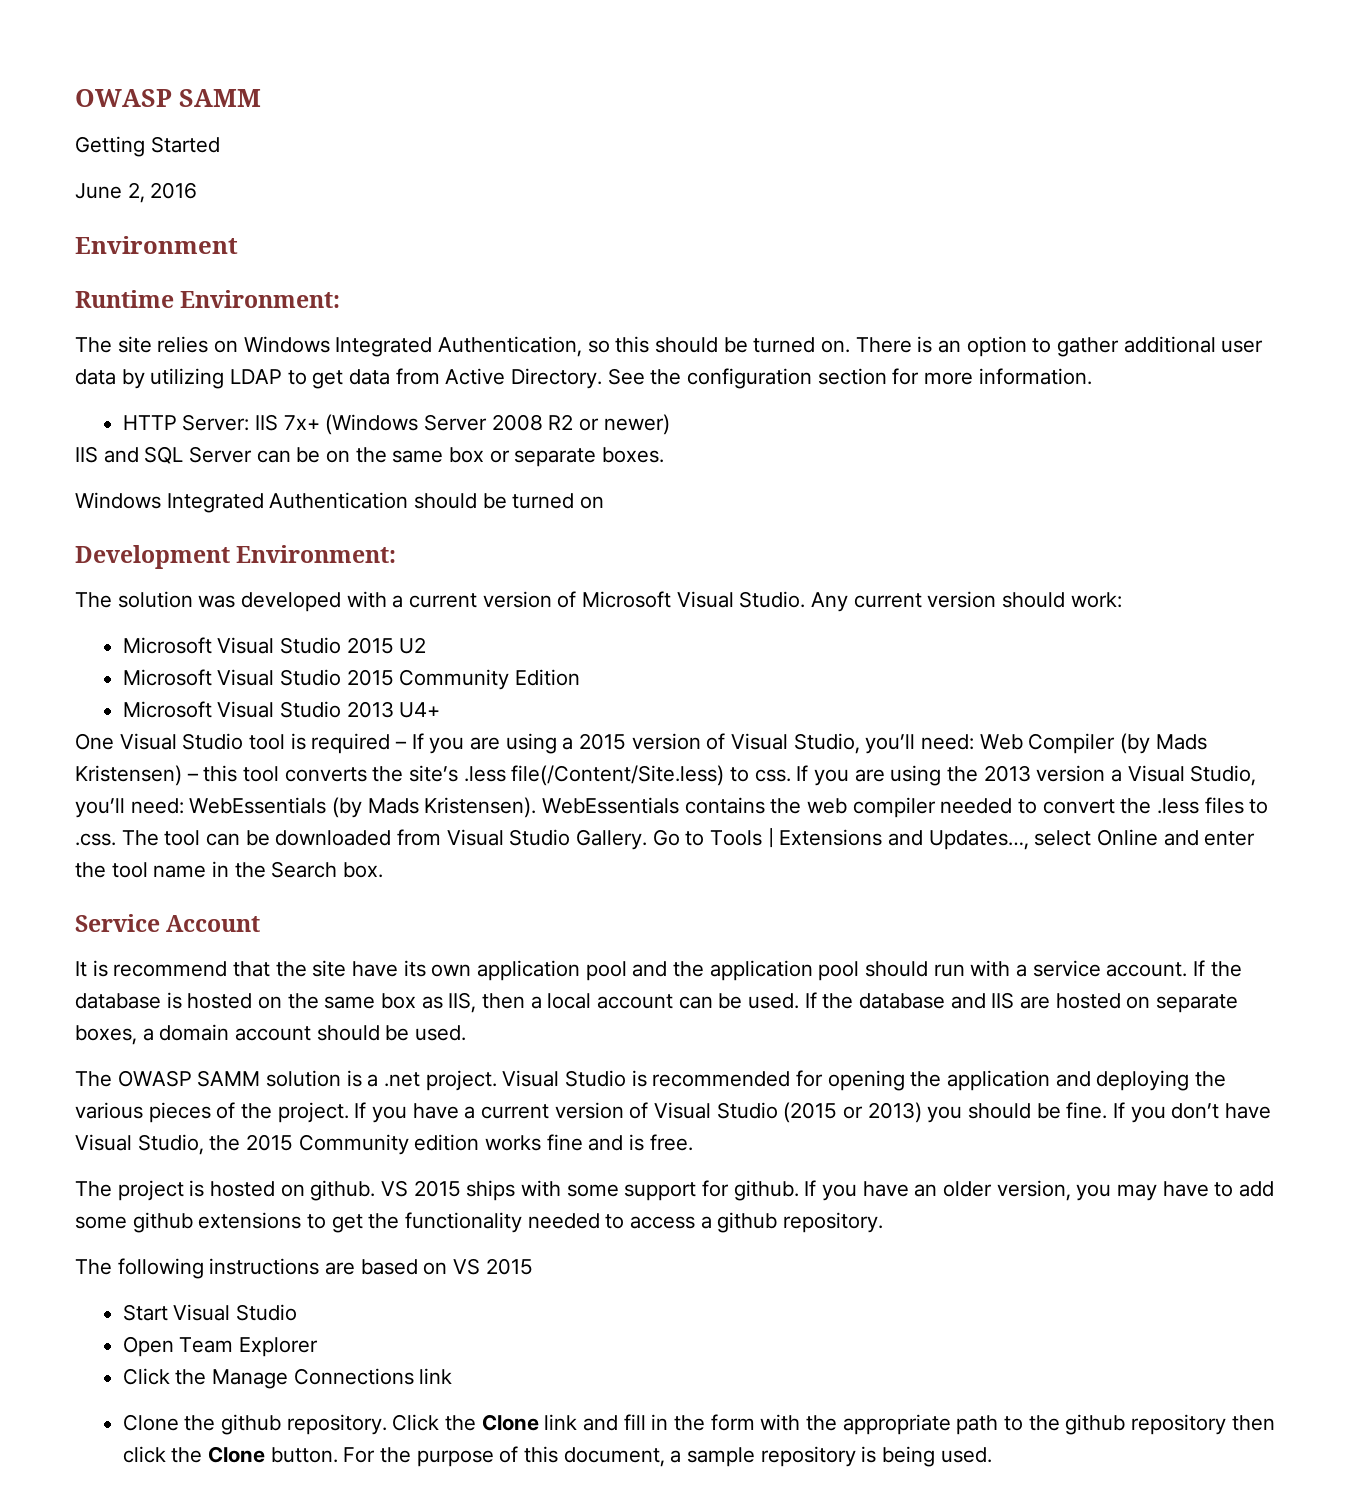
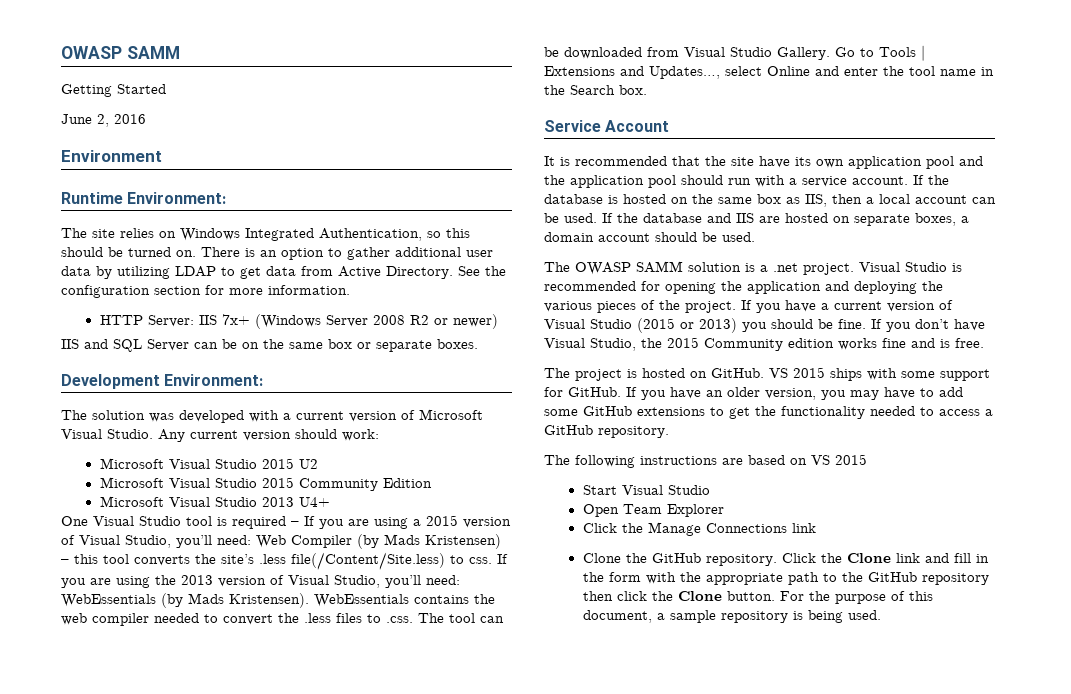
[75,492,605,513] // Windows Integrated Authentication should be turned on -> (478, 344) none
[1111,769,1123,782] a -> [270,575,284,585] of
[113,961,228,977] recommend -> [575,156,667,166] recommended
[310,1180,376,1201] github. -> [711,368,764,378] GitHub.
[733,1180,799,1201] github. -> [568,387,621,397] GitHub.
[132,1212,193,1233] github -> [583,406,632,416] GitHub
[717,1212,778,1233] github -> [544,425,593,435] GitHub
[220,1414,281,1435] github -> [651,553,701,563] GitHub
[1065,1414,1126,1435] github -> [867,572,917,582] GitHub

